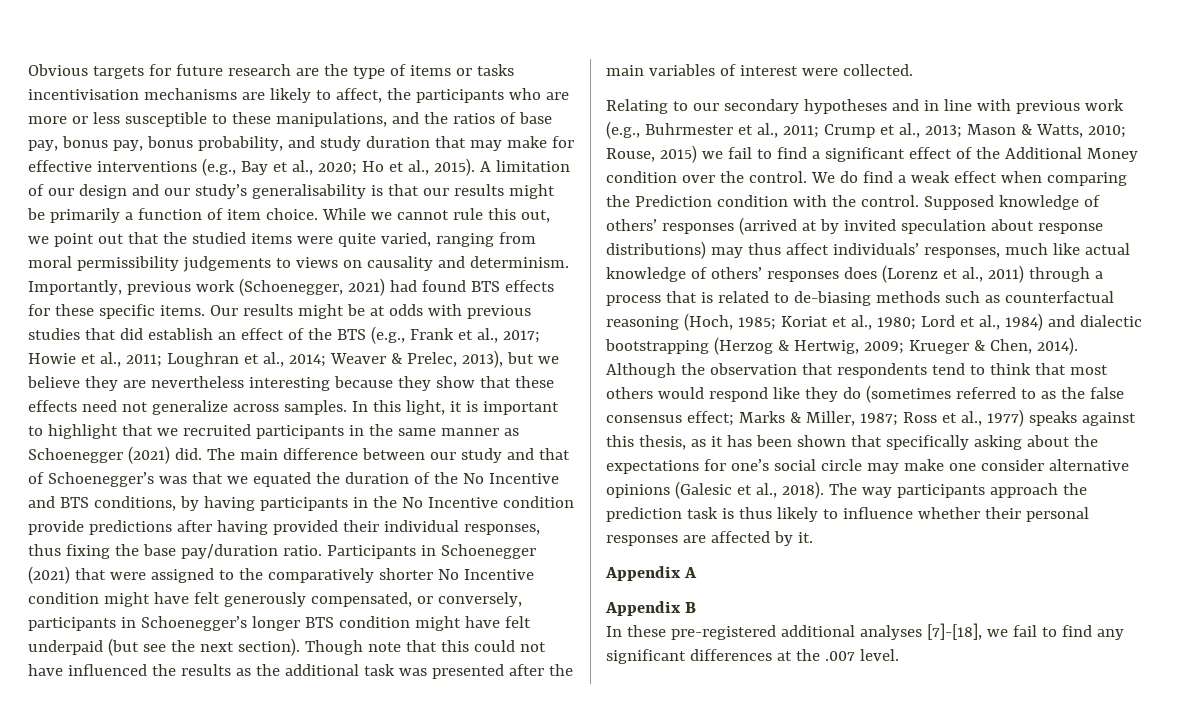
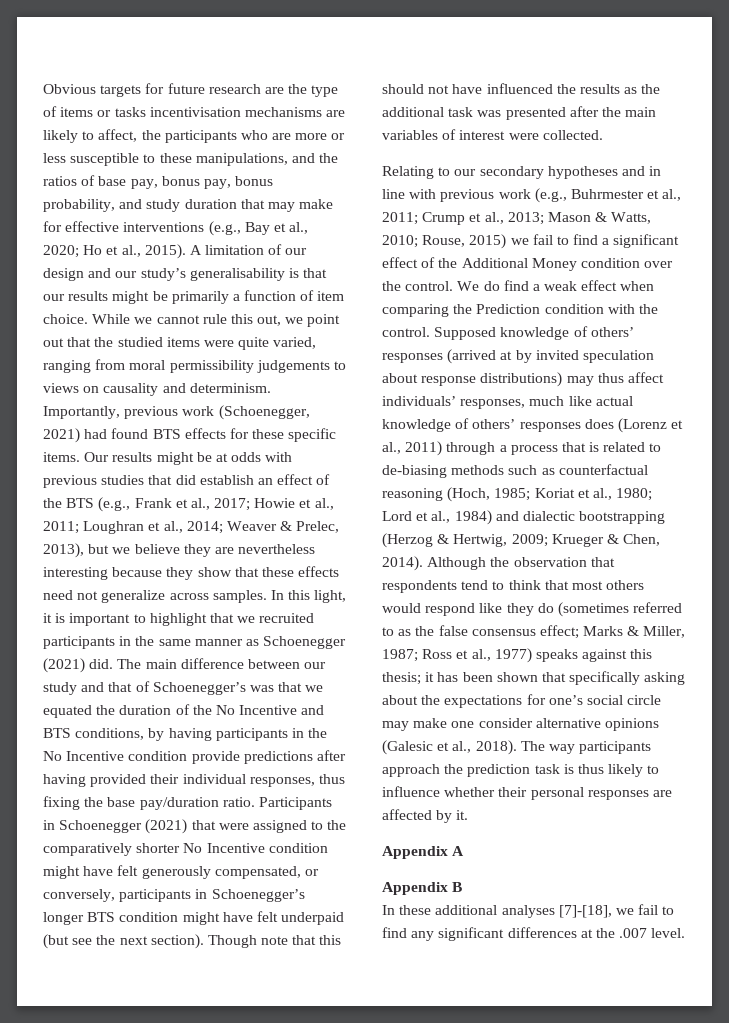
[473,640,515,652] could -> [382,84,424,94] should
[638,435,706,450] thesis, as -> [382,672,421,685] thesis;
[670,625,776,640] pre-registered -> (432, 910) none

